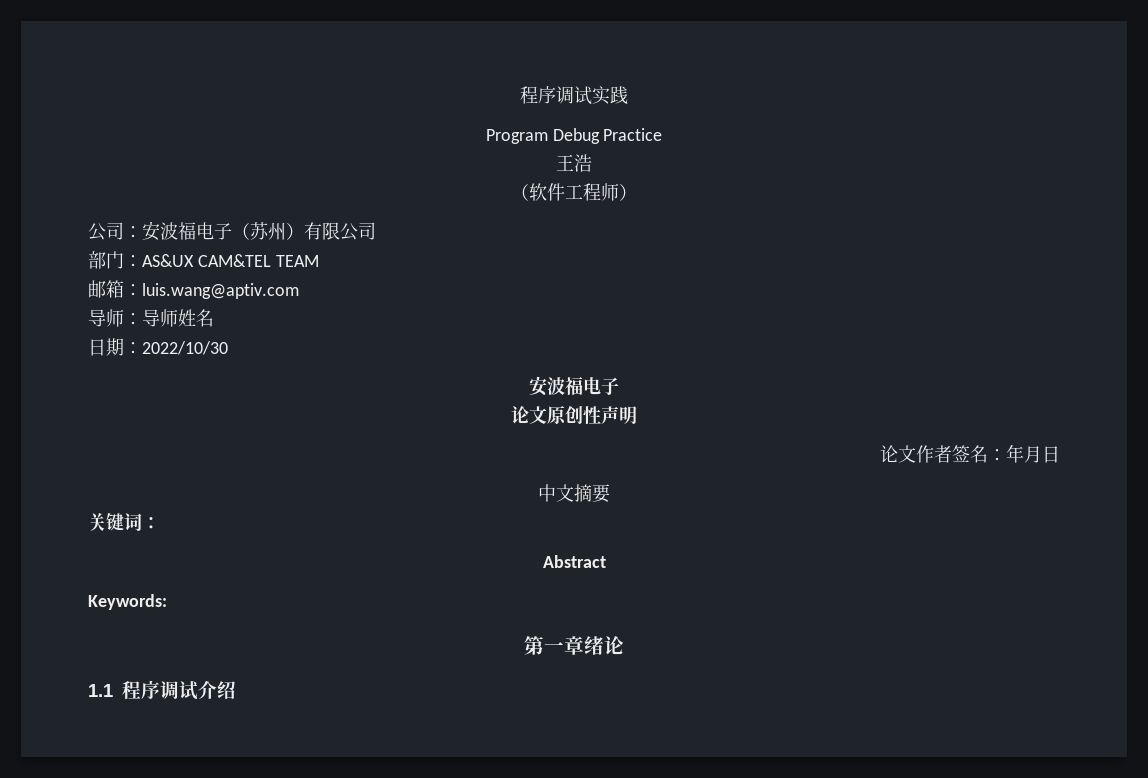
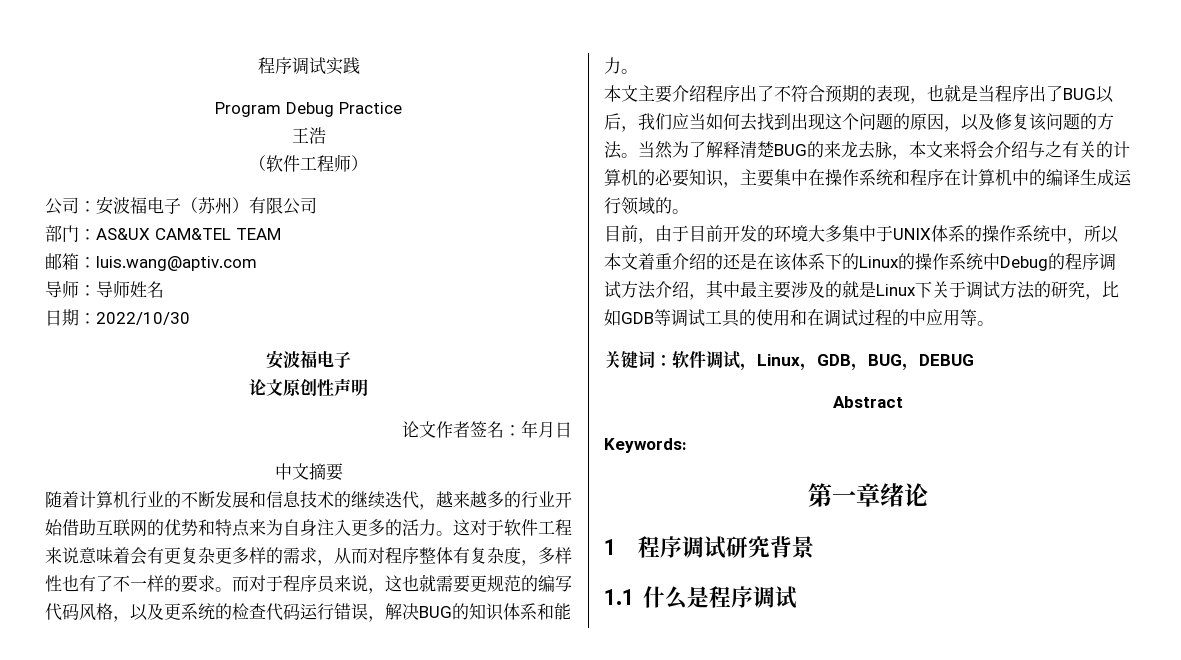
[88,513,160,532] 关键词： -> [45,491,572,510] [45,519,572,537] [45,547,572,566] [45,574,572,594] [45,603,571,622] [604,57,638,74] [604,84,1114,104] [604,113,1114,132] [604,141,1130,160] [604,169,1132,188] [604,197,689,215] [604,225,1119,244] [604,253,1116,271] [604,280,1119,300] [604,309,994,327] [604,351,974,371] 随着计算机行业的不断发展和信息技术的继续迭代，越来越多的行业开始借助互联网的优势和特点来为自身注入更多的活力。这对于软件工程来说意味着会有更复杂更多样的需求，从而对程序整体有复杂度，多样性也有了不一样的要求。而对于程序员来说，这也就需要更规范的编写代码风格，以及更系统的检查代码运行错误，解决BUG的知识体系和能力。 // 本文主要介绍程序出了不符合预期的表现，也就是当程序出了BUG以后，我们应当如何去找到出现这个问题的原因，以及修复该问题的方法。当然为了解释清楚BUG的来龙去脉，本文来将会介绍与之有关的计算机的必要知识，主要集中在操作系统和程序在计算机中的编译生成运行领域的。 // 目前，由于目前开发的环境大多集中于UNIX体系的操作系统中，所以本文着重介绍的还是在该体系下的Linux的操作系统中Debug的程序调试方法介绍，其中最主要涉及的就是Linux下关于调试方法的研究，比如GDB等调试工具的使用和在调试过程的中应用等。 // 关键词：软件调试，Linux，GDB，BUG，DEBUG
[88,680,236,700] 1.1程序调试介绍 -> [604,536,814,559] [604,586,797,610] 1程序调试研究背景 // 1.1什么是程序调试

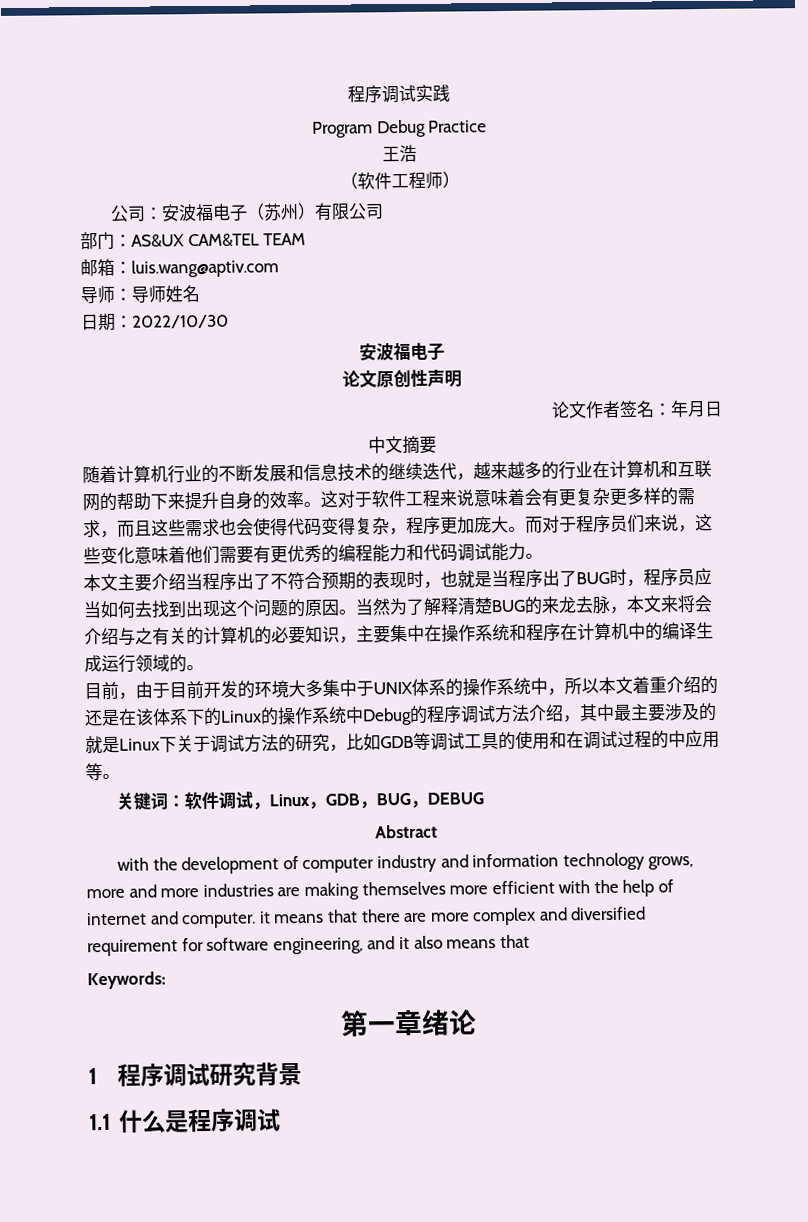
[555,491,572,508] [45,519,436,537] 开始借助互联网的优势和特点来为自身注入更多的活力 -> [592,459,712,479] [82,490,304,512] 在计算机和互联网的帮助下来提升自身的效率
[334,547,572,566] [45,575,215,593] 从而对程序整体有复杂度，多样性也有了不一样的要求 -> [117,515,509,538] 而且这些需求也会使得代码变得复杂，程序更加庞大
(336, 584) none -> [627,514,645,533] 们
[402,574,572,593] [45,603,554,622] 也就需要更规范的编写代码风格，以及更系统的检查代码运行错误，解决BUG的知识体系和 -> [83,543,492,565] 些变化意味着他们需要有更优秀的编程能力和代码调试
(706, 93) none -> [185,573,203,591] 当
(910, 93) none -> [406,570,424,588] 时
[1096,86,1114,103] [604,113,672,132] 以后，我们 -> [609,568,695,587] 时，程序员
[944,113,1114,132] [604,141,622,159] ，以及修复该问题的方法 -> (340, 607) none
(903, 402) none -> [117,852,695,875] [86,879,675,901] [86,906,647,929] [87,934,530,957] // with the development of computer industry and information technology grows, more and more industries are making themselves more efficient with the help of internet and computer. it means that there are more complex and diversified requirement for software engineering, and it also means that

